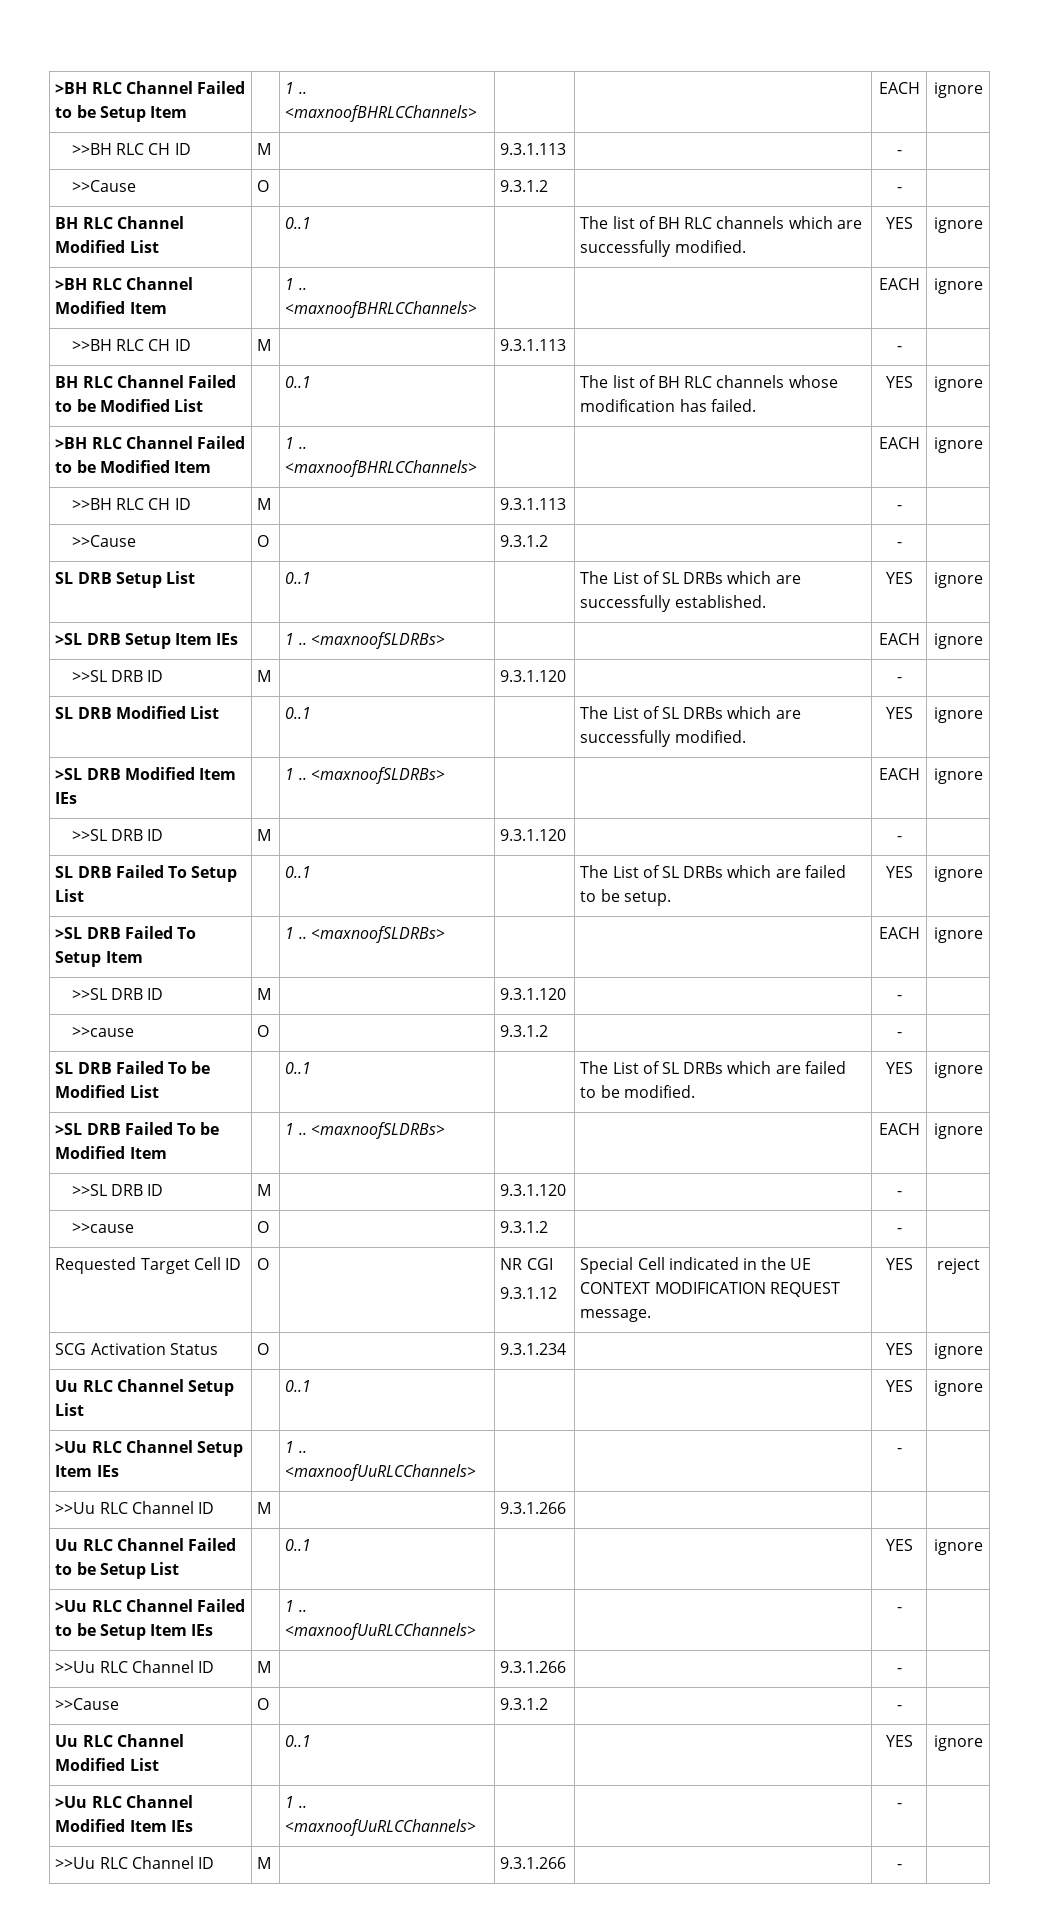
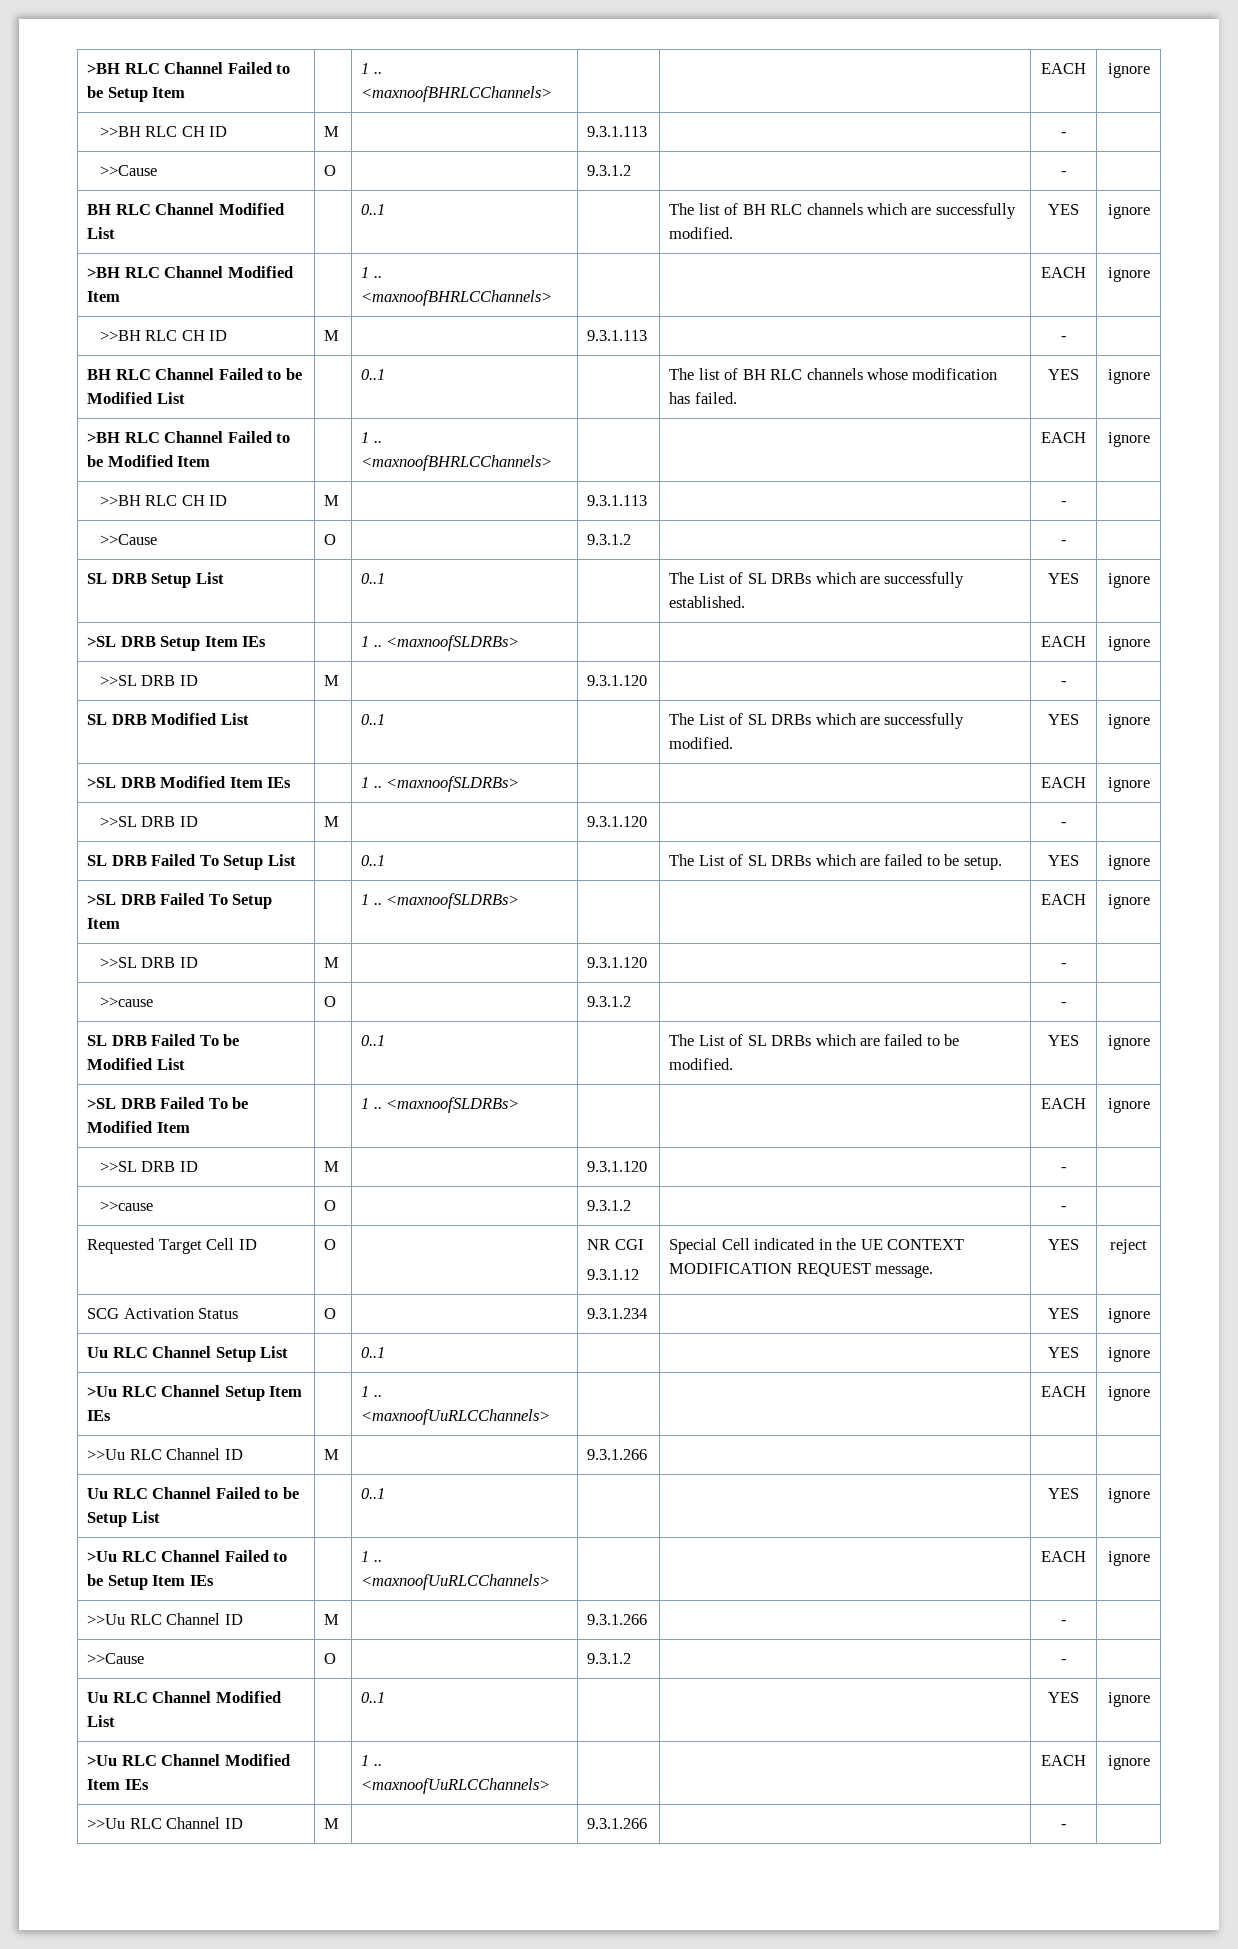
[896,1448,902,1453] - | -> [1041,1386,1086,1397] [1107,1386,1150,1401] EACH | ignore
[896,1607,902,1612] - | -> [1041,1551,1086,1562] [1107,1551,1150,1566] EACH | ignore
[896,1803,902,1808] - | -> [1041,1755,1086,1766] [1107,1755,1150,1770] EACH | ignore

